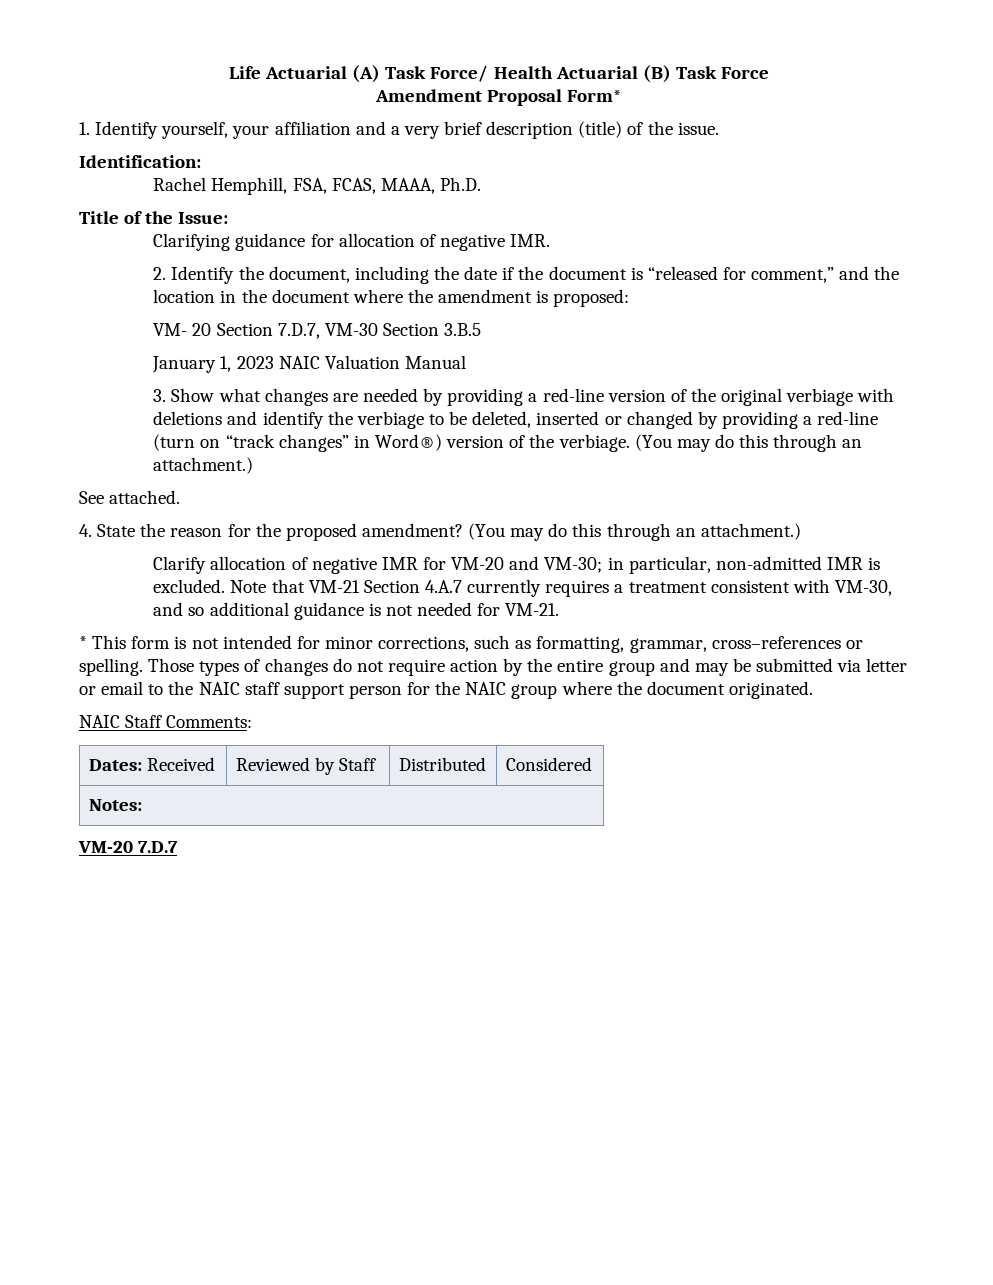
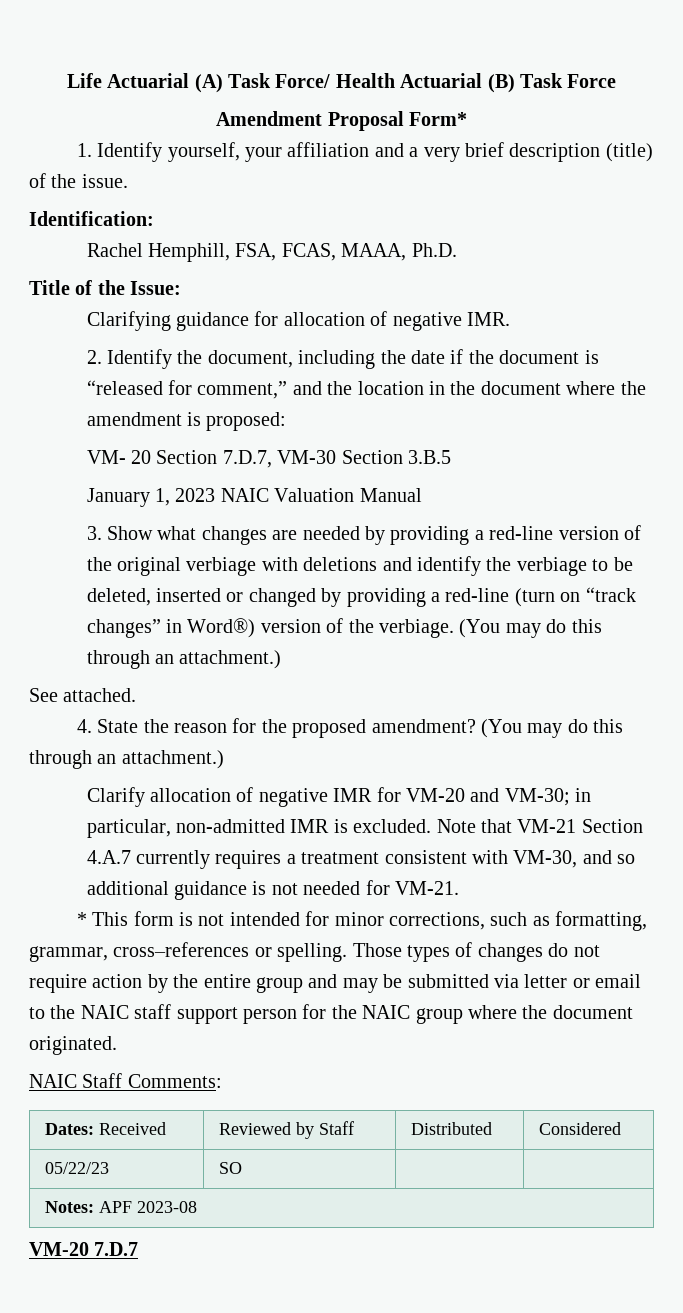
(592, 764) none -> [44,1162,109,1174] [218,1162,242,1174] // 05/22/23 | SO | |
(142, 805) none -> [98,1201,197,1213] APF 2023-08

